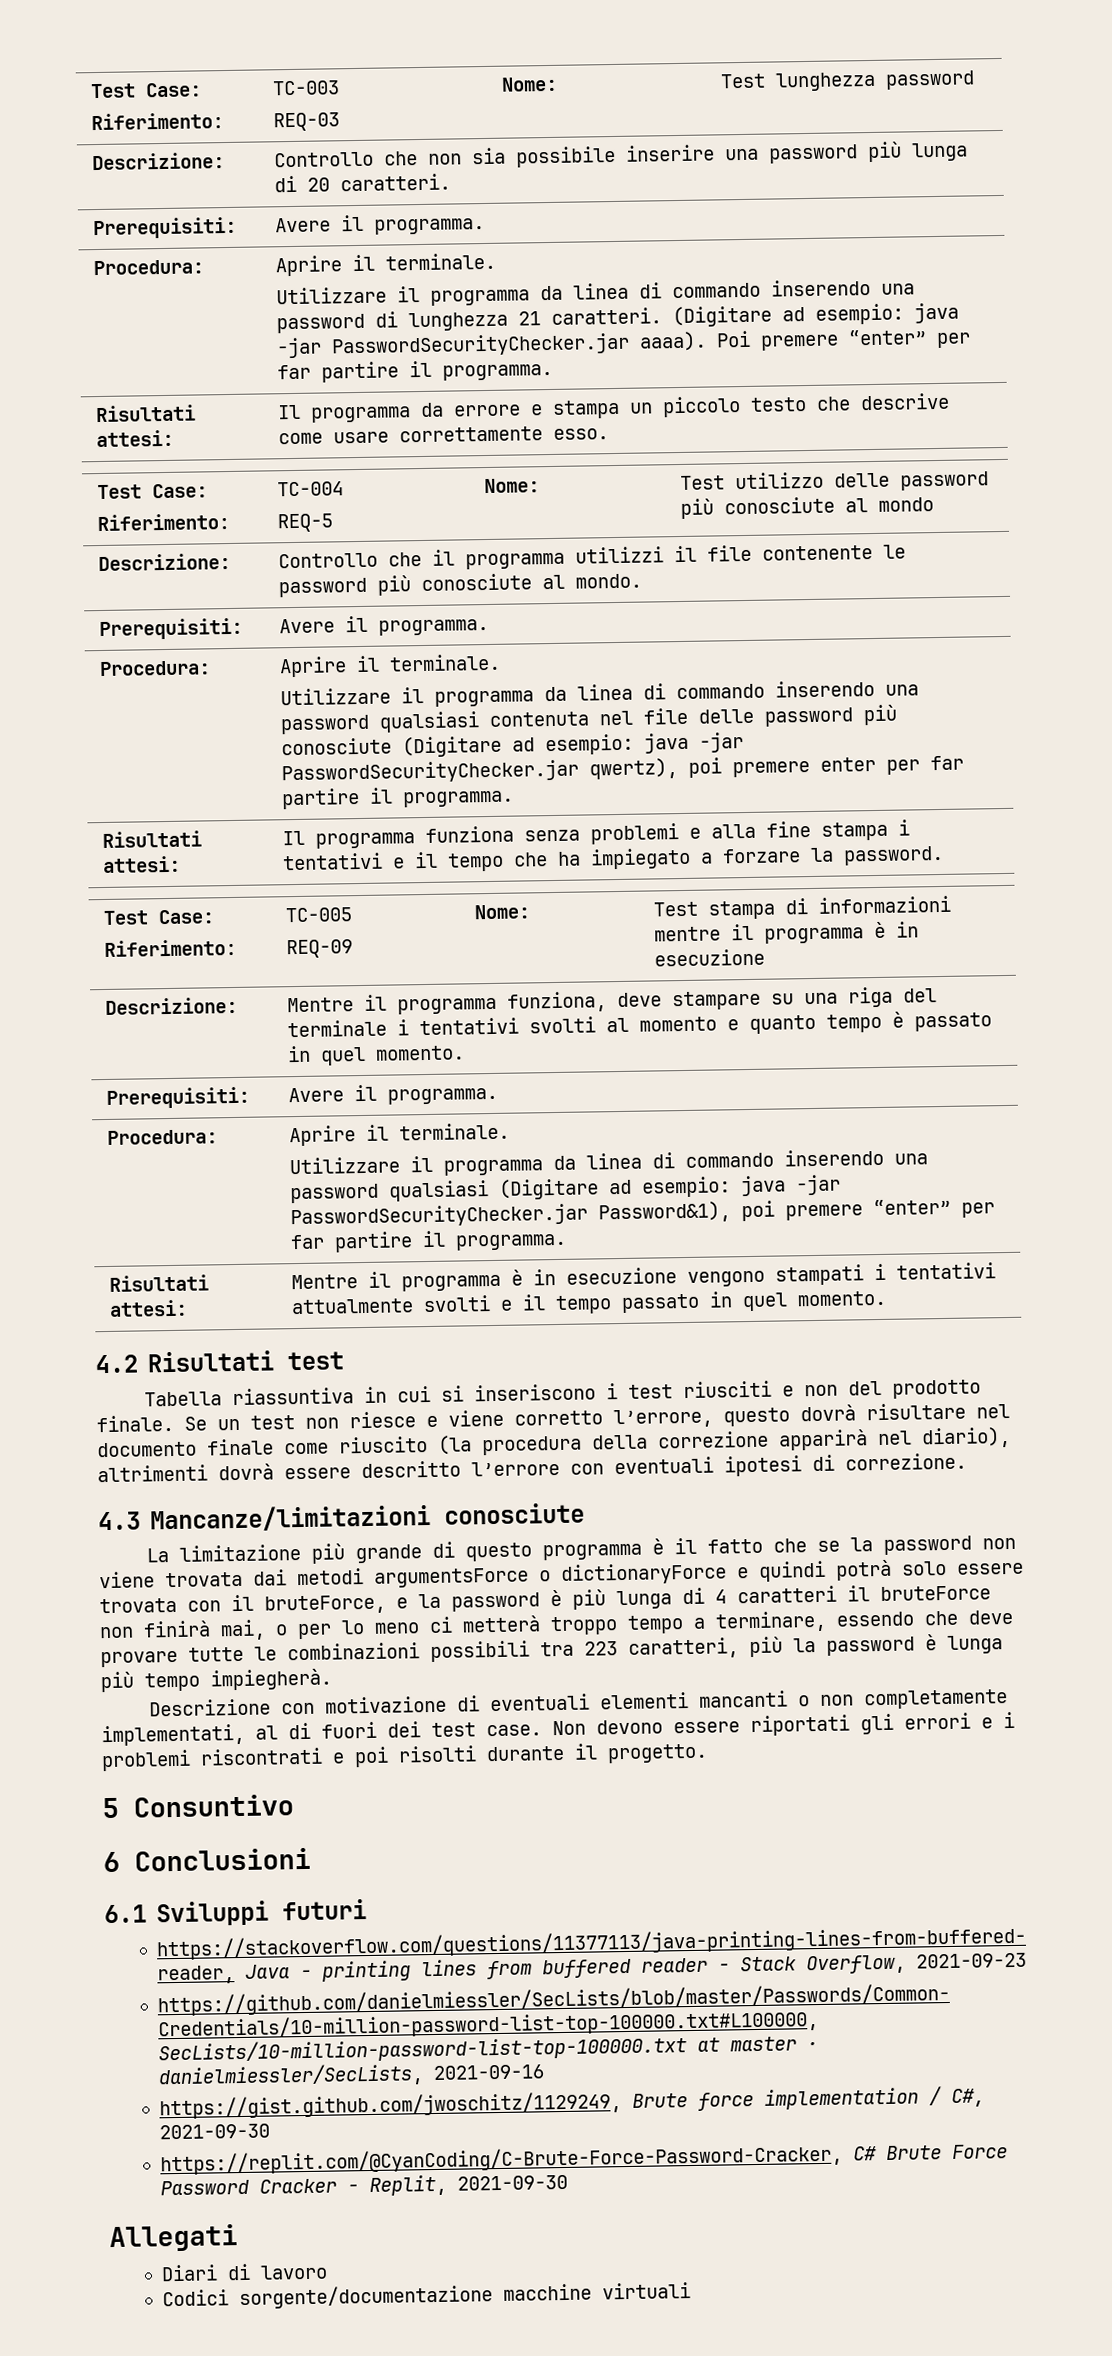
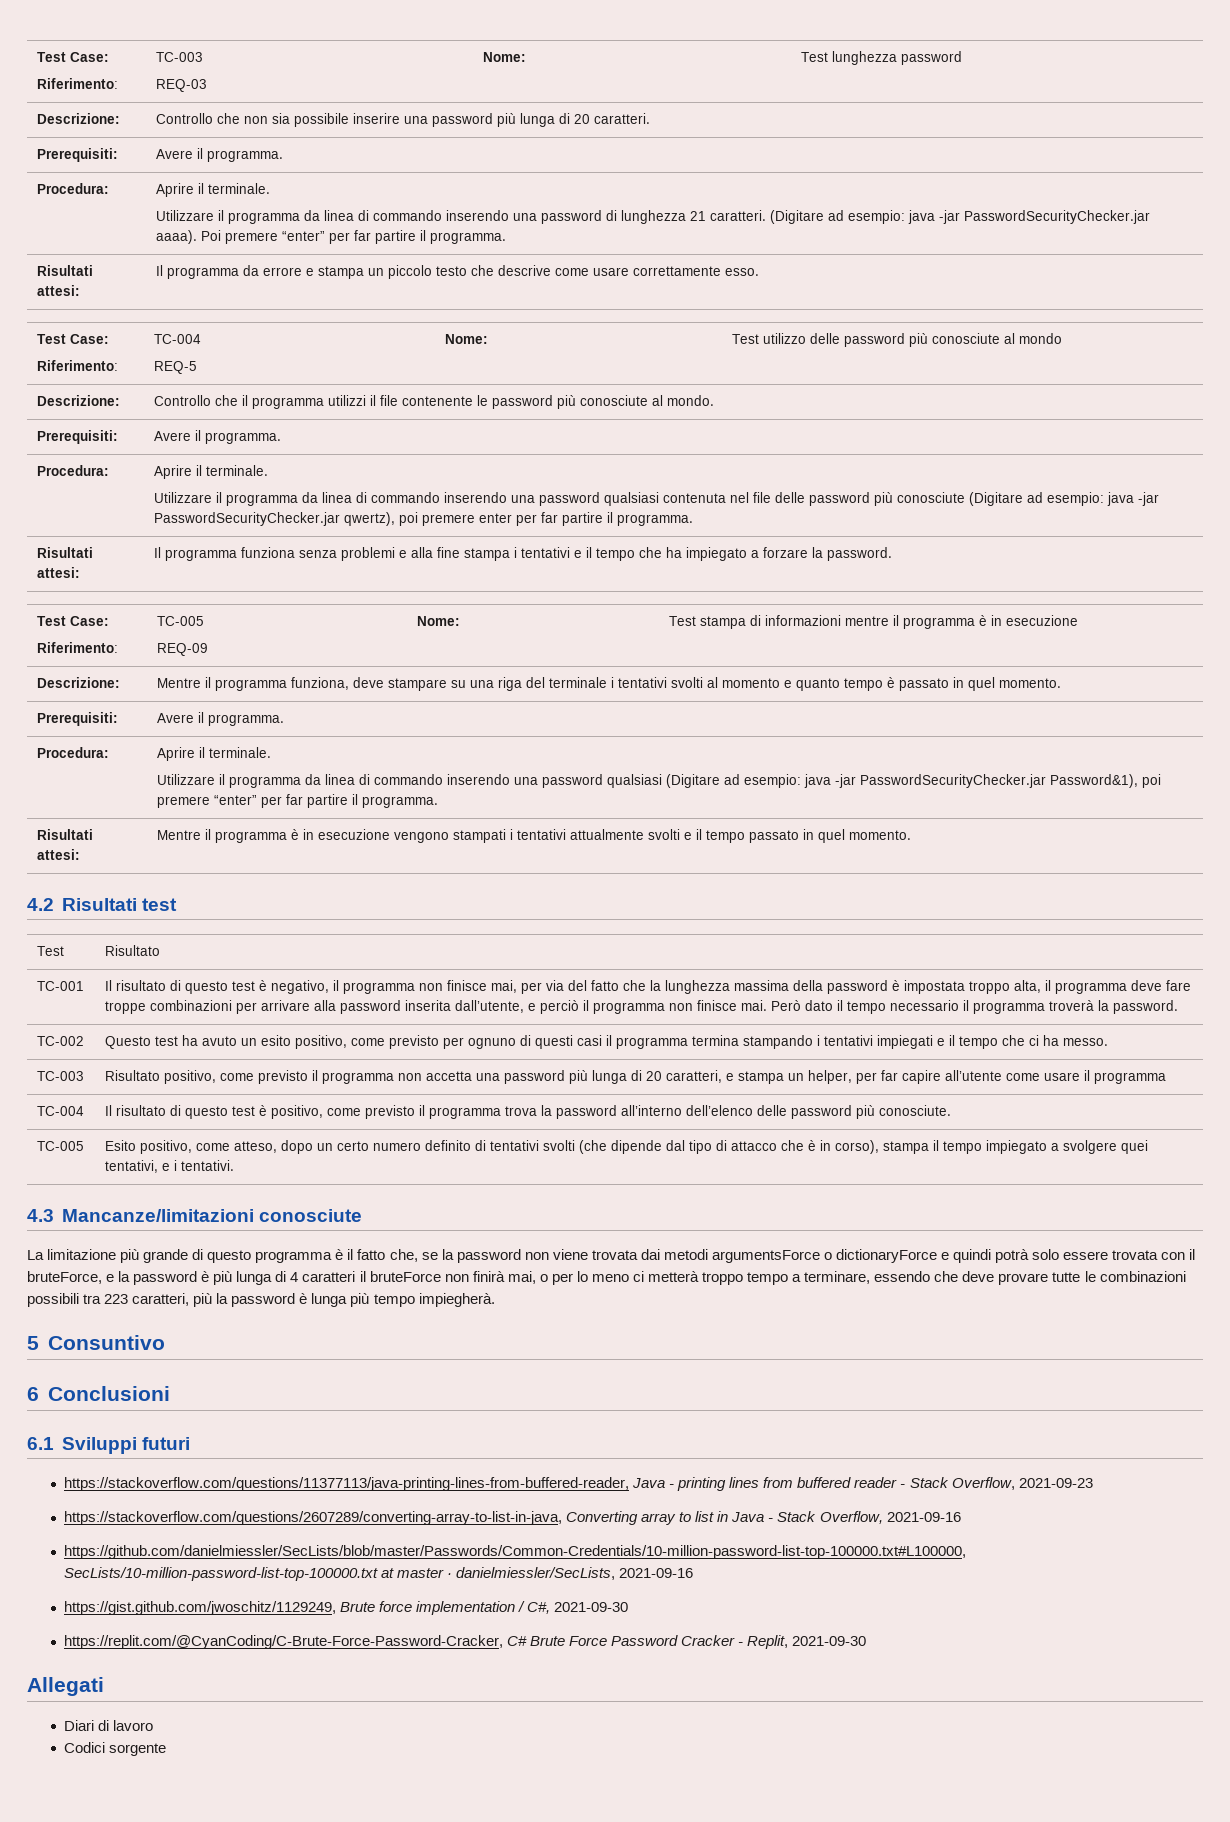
[144,1379,982,1407] [96,1402,1010,1433] [97,1426,1011,1458] [97,1452,967,1483] // Tabella riassuntiva in cui si inseriscono i test riusciti e non del prodotto finale. Se un test non riesce e viene corretto l’errore, questo dovrà risultare nel documento finale come riuscito (la procedura della correzione apparirà nel diario), altrimenti dovrà essere descritto l’errore con eventuali ipotesi di correzione. -> [37,946,65,956] [105,945,161,956] [37,981,85,991] [105,980,1192,994] [105,1000,1179,1014] [37,1036,85,1046] [105,1035,1109,1049] [37,1071,85,1081] [105,1070,1167,1084] [37,1106,85,1116] [105,1105,952,1119] [37,1141,85,1151] [105,1140,1149,1154] [105,1160,235,1173] // Test | Risultato // TC-001 | Il risultato di questo test è negativo, il programma non finisce mai, per via del fatto che la lunghezza massima della password è impostata troppo alta, il programma deve fare troppe combinazioni per arrivare alla password inserita dall’utente, e perciò il programma non finisce mai. Però dato il tempo necessario il programma troverà la password. // TC-002 | Questo test ha avuto un esito positivo, come previsto per ognuno di questi casi il programma termina stampando i tentativi impiegati e il tempo che ci ha messo. // TC-003 | Risultato positivo, come previsto il programma non accetta una password più lunga di 20 caratteri, e stampa un helper, per far capire all’utente come usare il programma // TC-004 | Il risultato di questo test è positivo, come previsto il programma trova la password all’interno dell’elenco delle password più conosciute. // TC-005 | Esito positivo, come atteso, dopo un certo numero definito di tentativi svolti (che dipende dal tipo di attacco che è in corso), stampa il tempo impiegato a svolgere quei tentativi, e i tentativi.
[773,1538,808,1553] che -> [389,1249,418,1262] che,
[149,1689,1009,1717] [101,1711,1015,1747] [101,1743,708,1772] // Descrizione con motivazione di eventuali elementi mancanti o non completamente implementati, al di fuori dei test case. Non devono essere riportati gli errori e i problemi riscontrati e poi risolti durante il progetto. -> (495, 1300) none
(1027, 1960) none -> [64,1511,961,1525] // https://stackoverflow.com/questions/2607289/converting-array-to-list-in-java, Converting array to list in Java - Stack Overflow, 2021-09-16
[238,2282,691,2310] sorgente/documentazione macchine virtuali -> [109,1743,167,1756] sorgente

